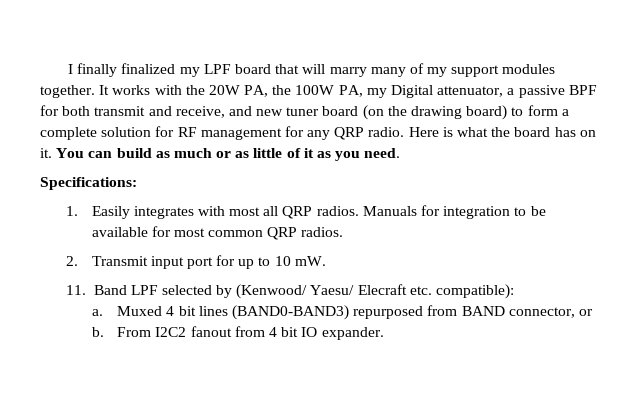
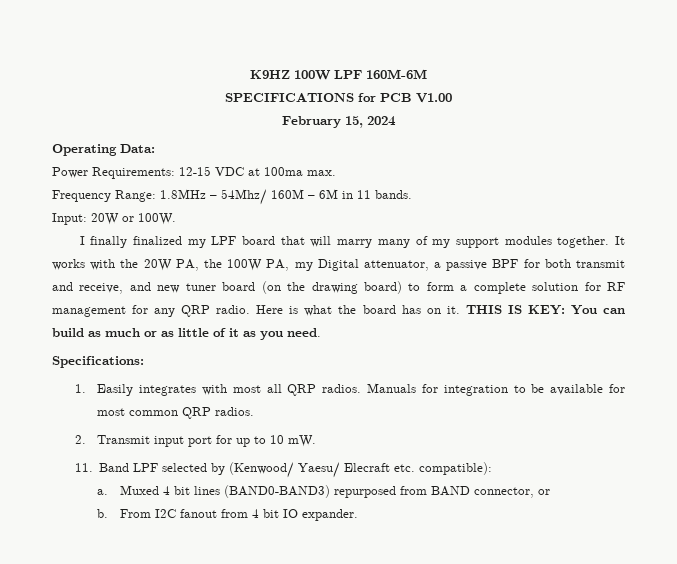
(68, 69) none -> [250,69,427,80] [225,93,452,103] [282,116,396,128] [52,144,155,156] [52,166,336,179] [52,189,412,205] [52,213,176,225] K9HZ 100W LPF 160M-6M // SPECIFICATIONS for PCB V1.00 // February 15, 2024 // Operating Data: // Power Requirements: 12-15 VDC at 100ma max. // Frequency Range: 1.8MHz – 54Mhz/ 160M – 6M in 11 bands. // Input: 20W or 100W. //
(52, 153) none -> [465,305,565,315] THIS IS KEY:
[155,327,187,337] I2C2 -> [155,509,177,518] I2C

